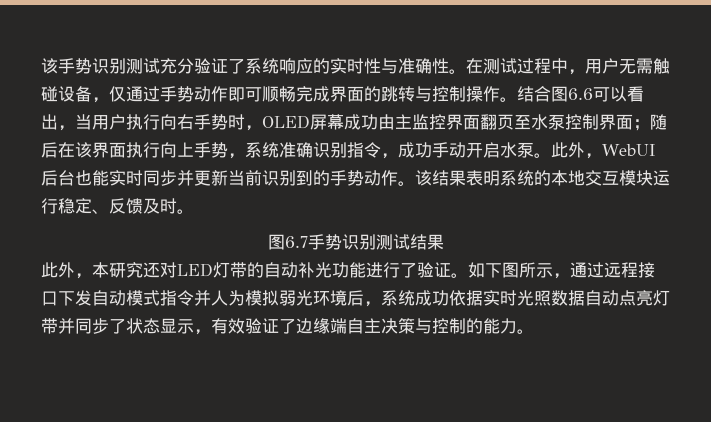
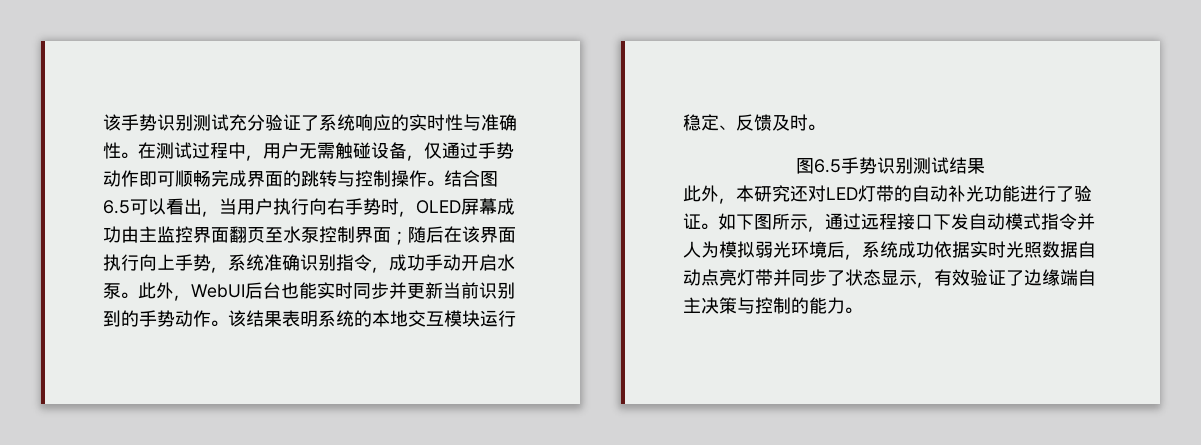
[568,88,593,100] 6.6 -> [103,200,130,214] 6.5
[284,236,308,248] 6.7 -> [814,159,841,173] 6.5

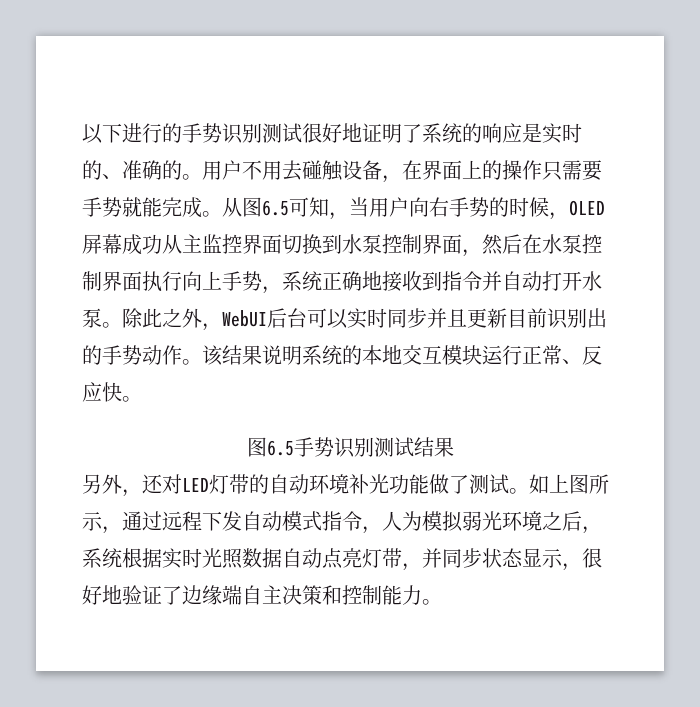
[103,114,517,131] [103,142,514,161] [103,170,480,187] 该手势识别测试充分验证了系统响应的实时性与准确性。在测试过程中，用户无需触碰设备，仅通过手势动作即可顺畅完成界面的跳转与控制操作。结合 -> [82,123,582,144] [82,160,602,183] [82,197,242,218] 以下进行的手势识别测试很好地证明了系统的响应是实时的、准确的。用户不用去碰触设备，在界面上的操作只需要手势就能完成。从
[148,198,202,215] 以看出 -> [309,197,329,217] 知
[273,198,309,215] 执行 -> (409, 207) none
[381,198,399,215] 时 -> [489,197,549,217] 的时候
[121,226,139,243] 由 -> [162,234,182,254] 从
[229,226,480,245] 翻页至水泵控制界面；随后在该 -> [282,234,602,257] [82,271,102,291] 切换到水泵控制界面，然后在水泵控制
[264,254,515,273] [103,282,156,299] 准确识别指令，成功手动开启水泵。此 -> [322,271,602,292] [82,308,182,328] 正确地接收到指令并自动打开水泵。除此之
[281,282,317,299] 也能 -> [307,308,348,329] 可以
[407,282,515,299] [103,310,121,327] 更新当前识别到 -> [447,308,607,329] 且更新目前识别出
[282,310,300,327] 表 -> [262,345,282,365] 说
[683,114,808,131] 稳定、反馈及时 -> [522,345,602,365] [82,382,122,402] 正常、反应快
[683,185,790,204] 此外，本研究 -> [82,474,142,497] 另外，
(948, 193) none -> [309,474,349,494] 环境
[1020,185,1092,202] [683,213,754,230] 进行了验证。如下 -> [429,474,569,494] 做了测试。如上
[897,213,933,230] 接口 -> (202, 521) none
[1077,213,1095,230] 并 -> [362,526,382,534] ，
(827, 249) none -> [542,511,562,530] 之
[898,241,952,258] 成功依 -> [122,548,142,568] 根
[773,269,845,286] 并同步了 -> [402,548,482,571] ，并同步
[934,269,970,286] 有效 -> [582,548,602,568] [82,585,122,605] 很好地
[737,297,809,314] 与控制的 -> [322,585,382,605] 和控制

